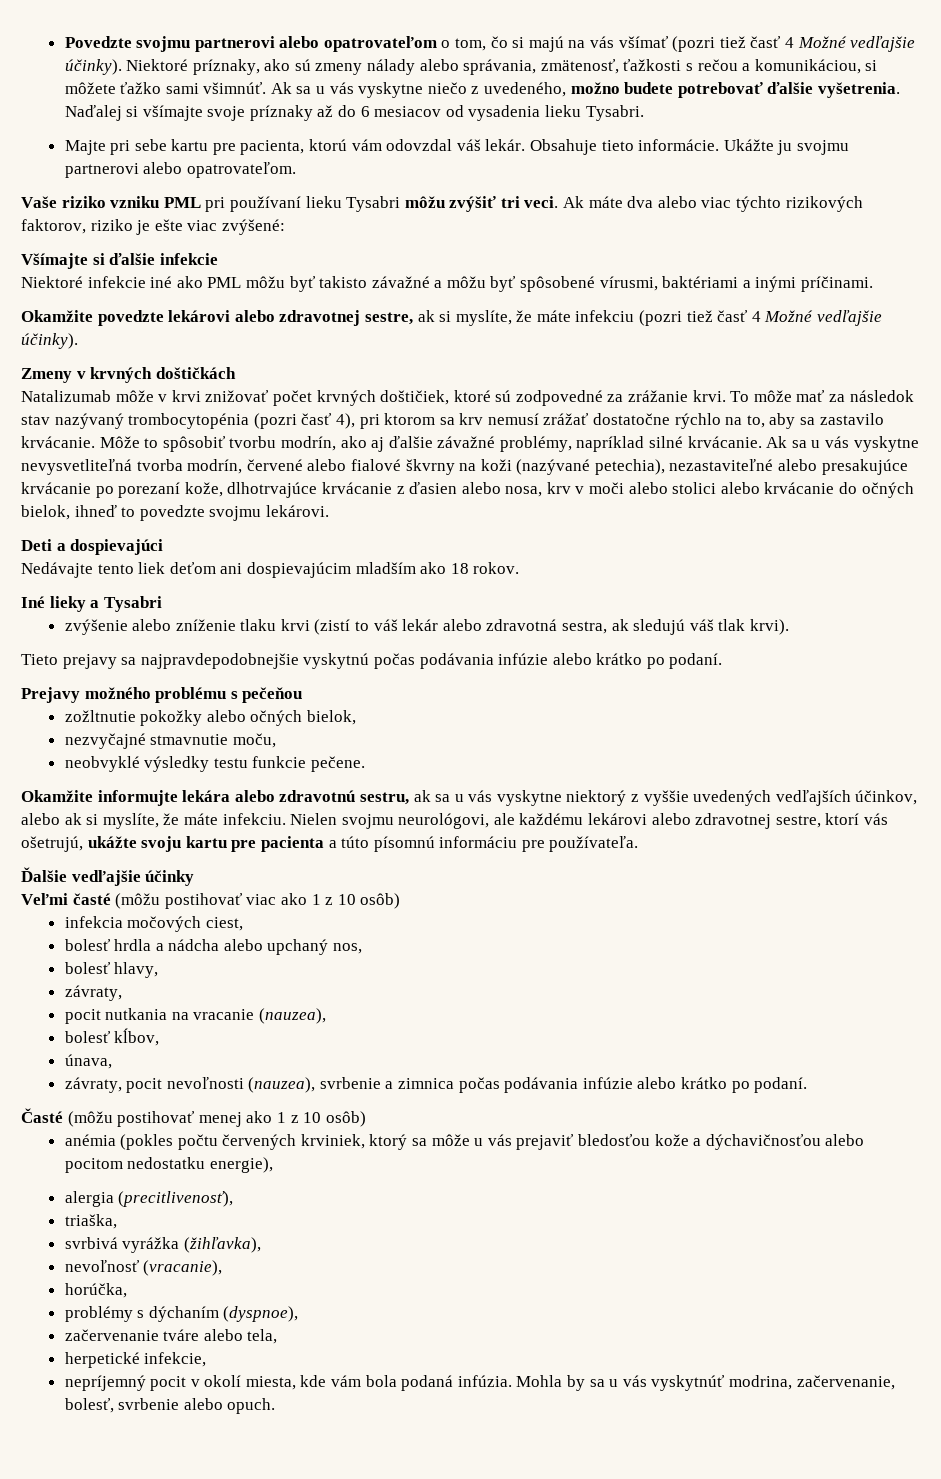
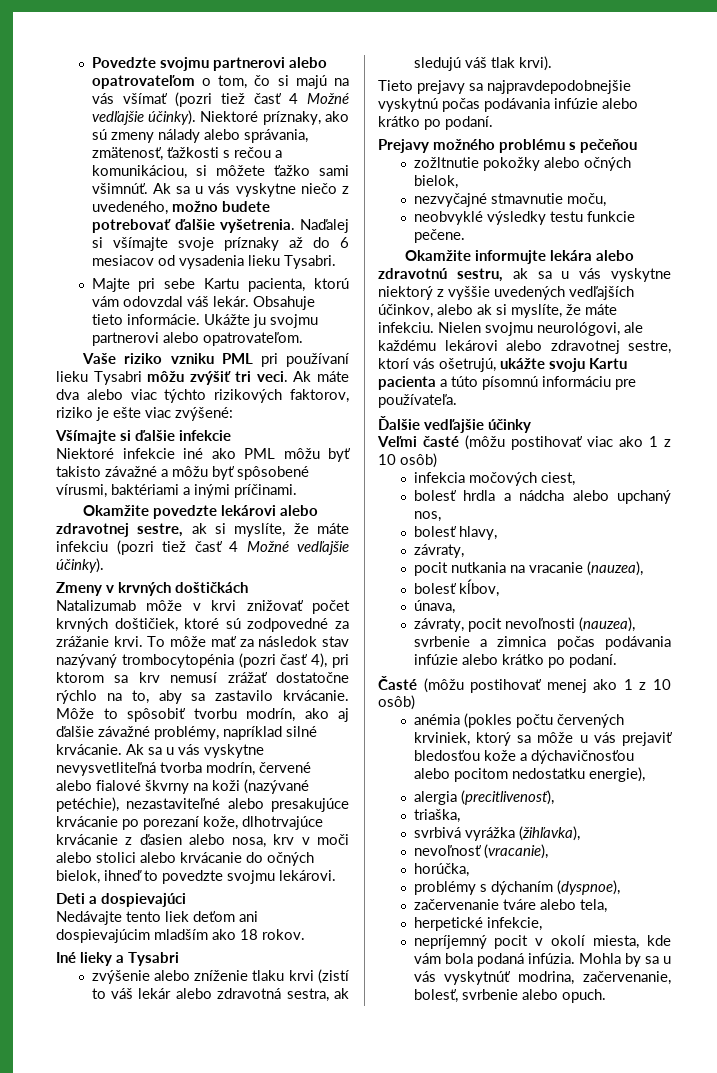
[171,139,236,155] kartu pre -> [204,278,240,289] Kartu
[594,459,665,475] petechia), -> [56,797,119,812] petéchie),
[185,836,257,852] kartu pre -> [589,358,627,369] Kartu

